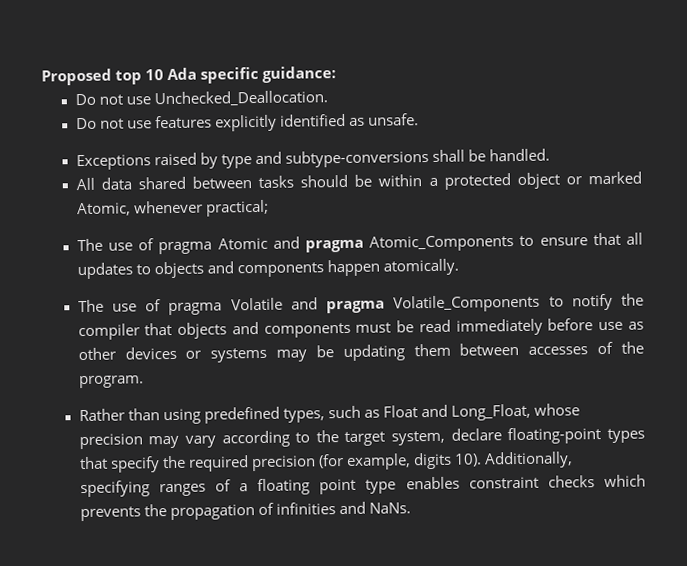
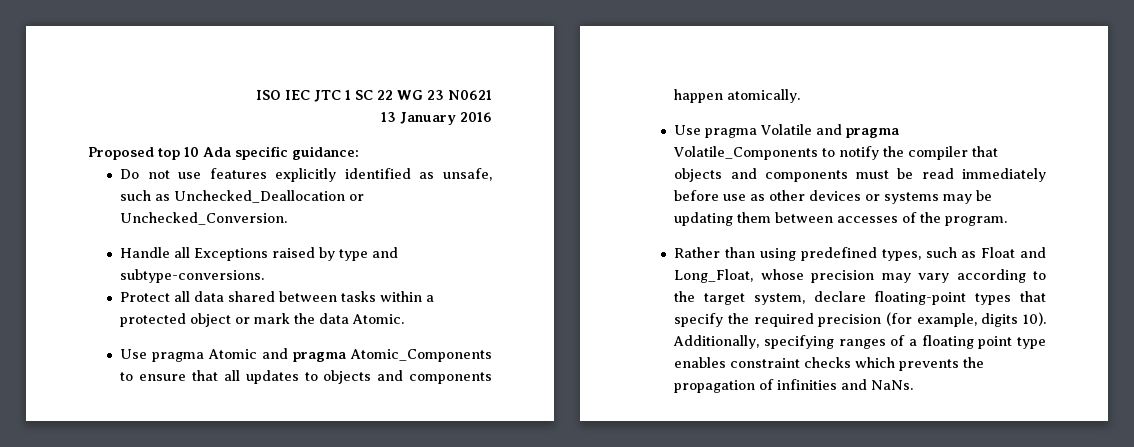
(41, 77) none -> [256,90,492,102] [381,112,492,125] ISO IEC JTC 1 SC 22 WG 23 N0621 // 13 January 2016 //
[74,90,328,107] // Do not use Unchecked_Deallocation. -> (359, 153) none
[368,113,420,126] unsafe. // -> [443,168,492,181] [120,190,365,203] [120,212,288,225] [120,247,191,258] unsafe, such as Unchecked_Deallocation or Unchecked_Conversion. // Handle all
[284,148,551,168] [75,177,95,191] subtype-conversions shall be handled. // All -> [120,269,265,283] [120,291,191,302] subtype-conversions. // Protect all
[300,174,373,188] should be -> (377, 296) none
[587,171,642,185] [76,199,269,217] [76,238,155,252] marked Atomic, whenever practical; // The use of -> [254,313,405,324] [120,349,148,359] mark the data Atomic. // Use
[77,299,162,313] The use of -> [674,125,702,135] Use

